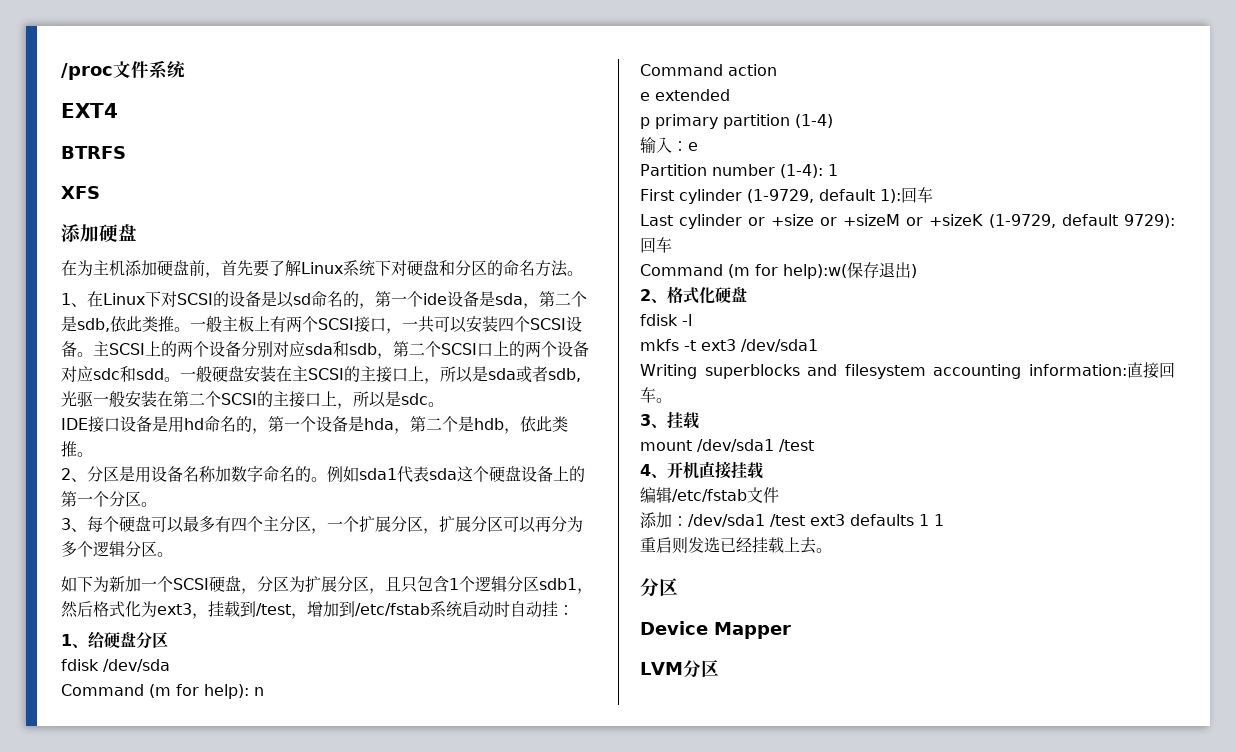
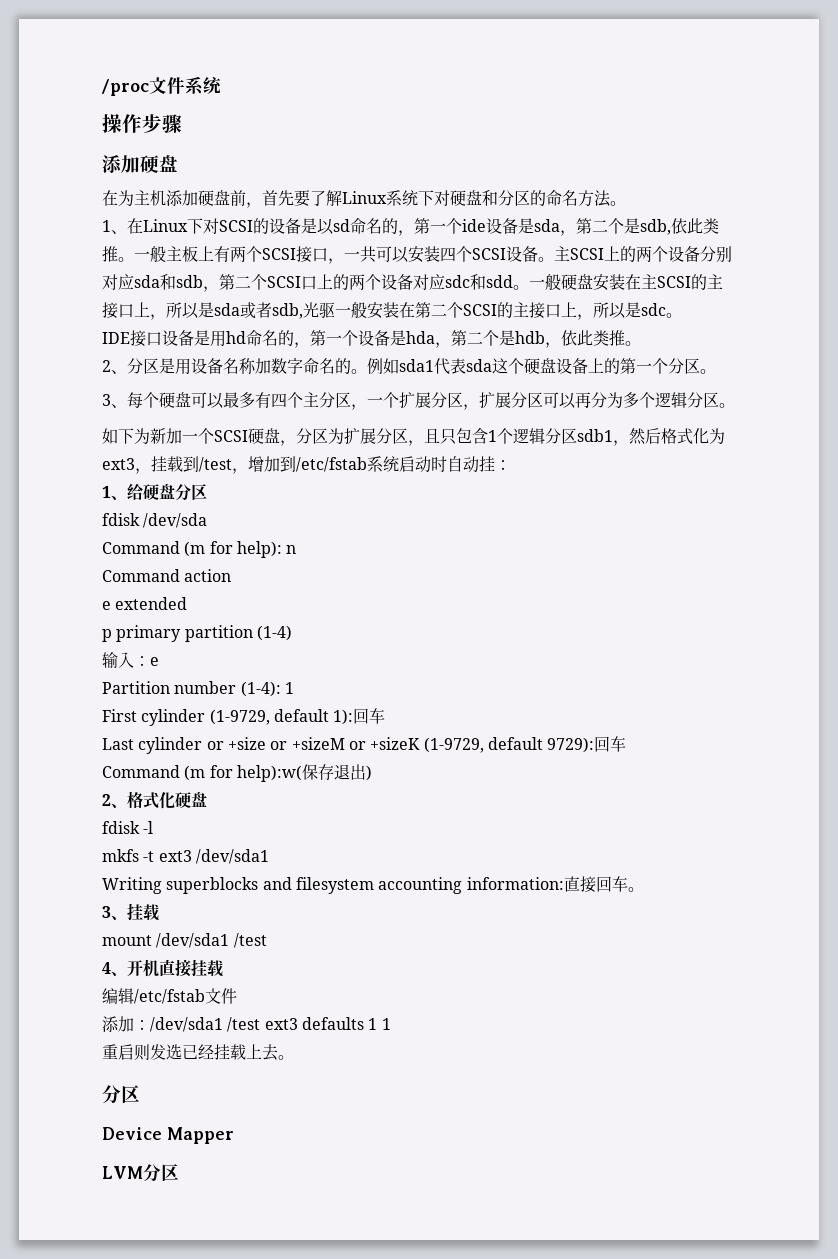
[61,103,118,118] [61,146,126,159] [61,186,100,199] EXT4 // BTRFS // XFS -> [102,114,182,133] 操作步骤

